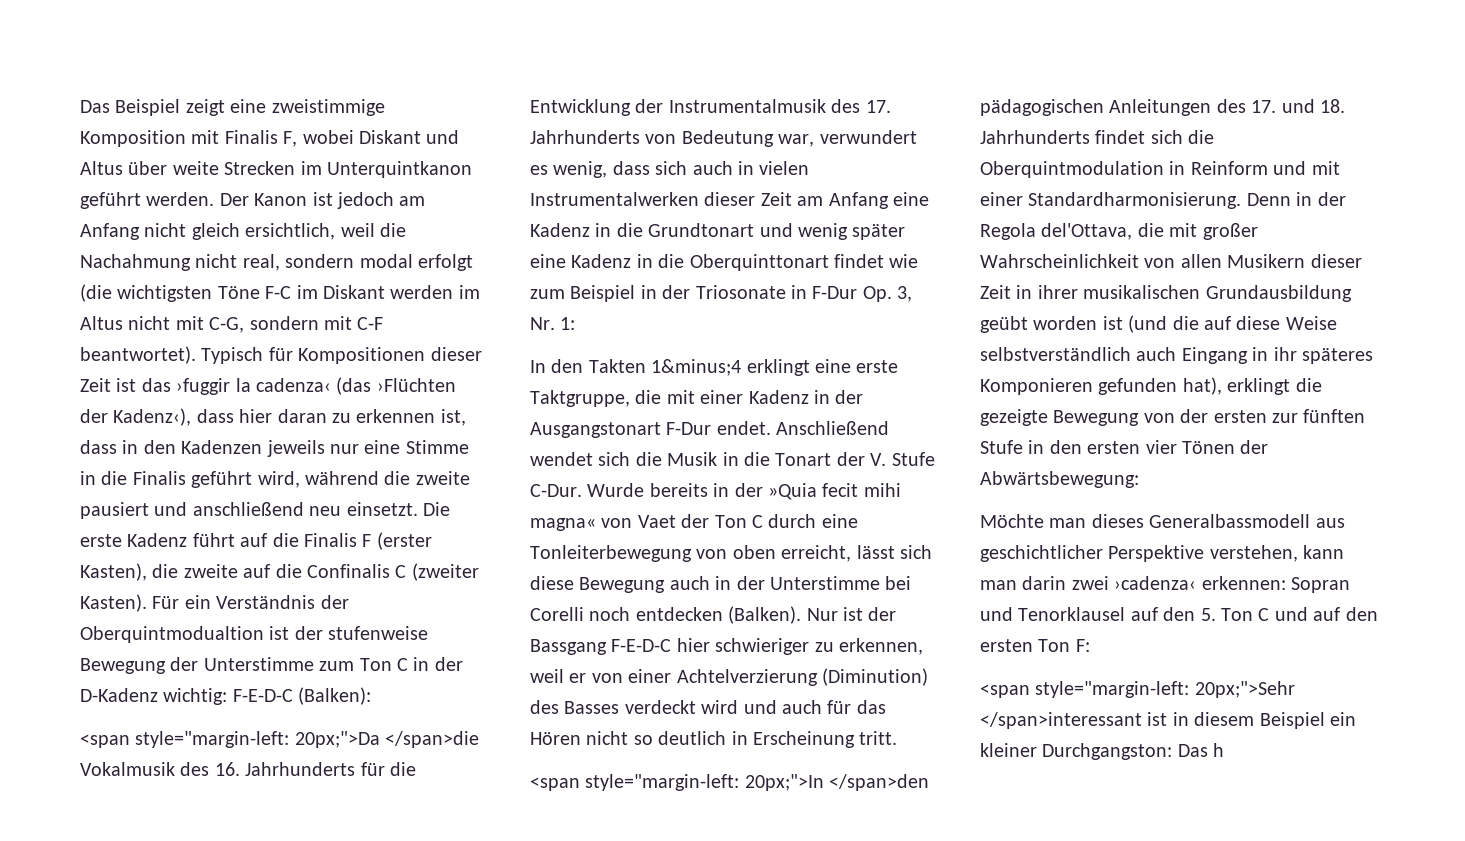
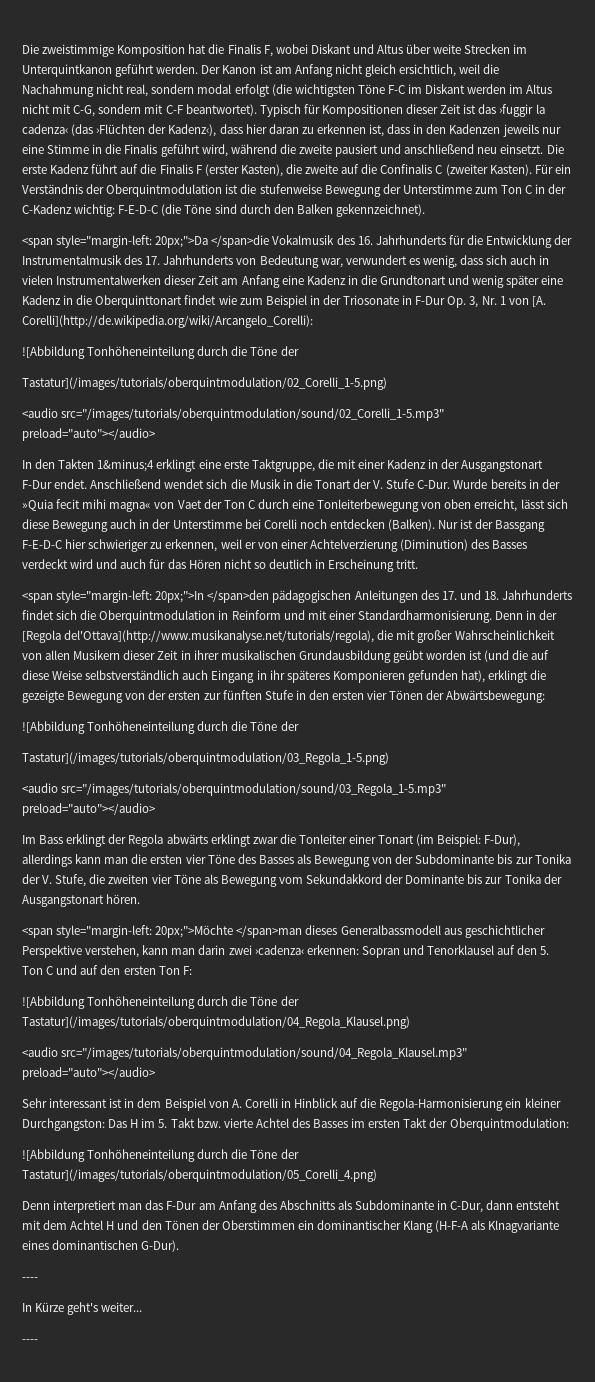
[80,99,385,116] [80,130,220,147] Das Beispiel zeigt eine zweistimmige Komposition mit -> [22,44,225,57] Die zweistimmige Komposition hat die
[337,192,394,209] jedoch -> (273, 69) none
[80,626,323,643] Oberquintmodualtion ist der -> [106,184,257,197] Oberquintmodulation ist die
[80,688,158,702] D-Kadenz -> [22,204,72,214] C-Kadenz
[298,687,372,705] (Balken): -> [161,204,425,217] (die Töne sind durch den Balken gekennzeichnet).
[560,317,576,330] 1: -> [499,296,546,307] [22,315,313,328] [22,346,299,359] [22,377,387,390] [22,408,445,421] [22,428,155,441] 1 von [A. Corelli](http://de.wikipedia.org/wiki/Arcangelo_Corelli): // ![Abbildung Tonhöheneinteilung durch die Töne der // Tastatur](/images/tutorials/oberquintmodulation/02_Corelli_1-5.png) // <audio src="/images/tutorials/oberquintmodulation/sound/02_Corelli_1-5.mp3" preload="auto"></audio>
[980,223,1133,240] Regola del'Ottava, -> [22,630,375,643] [Regola del'Ottava](http://www.musikanalyse.net/tutorials/regola),
[980,514,1087,528] Möchte man -> [22,721,299,734] [22,752,389,765] [22,783,447,796] [22,803,155,816] [22,834,521,847] [22,854,571,867] [22,874,562,887] [22,894,141,907] [22,925,303,938] ![Abbildung Tonhöheneinteilung durch die Töne der // Tastatur](/images/tutorials/oberquintmodulation/03_Regola_1-5.png) // <audio src="/images/tutorials/oberquintmodulation/sound/03_Regola_1-5.mp3" preload="auto"></audio> // Im Bass erklingt der Regola abwärts erklingt zwar die Tonleiter einer Tonart (im Beispiel: F-Dur), allerdings kann man die ersten vier Töne des Basses als Bewegung von der Subdominante bis zur Tonika der V. Stufe, die zweiten vier Töne als Bewegung vom Sekundakkord der Dominante bis zur Tonika der Ausgangstonart hören. // <span style="margin-left: 20px;">Möchte </span>man
[980,681,1295,698] [980,712,1356,729] [980,743,1225,760] <span style="margin-left: 20px;">Sehr </span>interessant ist in diesem Beispiel ein kleiner Durchgangston: Das h -> [22,996,299,1009] [22,1016,410,1029] [22,1047,468,1060] [22,1067,155,1080] [22,1098,561,1111] [22,1118,569,1131] [22,1149,299,1162] [22,1169,377,1182] [22,1200,561,1213] [22,1220,560,1233] [22,1240,180,1252] [22,1277,38,1281] [22,1302,143,1315] [22,1339,38,1343] ![Abbildung Tonhöheneinteilung durch die Töne der Tastatur](/images/tutorials/oberquintmodulation/04_Regola_Klausel.png) // <audio src="/images/tutorials/oberquintmodulation/sound/04_Regola_Klausel.mp3" preload="auto"></audio> // Sehr interessant ist in dem Beispiel von A. Corelli in Hinblick auf die Regola-Harmonisierung ein kleiner Durchgangston: Das H im 5. Takt bzw. vierte Achtel des Basses im ersten Takt der Oberquintmodulation: // ![Abbildung Tonhöheneinteilung durch die Töne der Tastatur](/images/tutorials/oberquintmodulation/05_Corelli_4.png) // Denn interpretiert man das F-Dur am Anfang des Abschnitts als Subdominante in C-Dur, dann entsteht mit dem Achtel H und den Tönen der Oberstimmen ein dominantischer Klang (H-F-A als Klnagvariante eines dominantischen G-Dur). // ---- // In Kürze geht's weiter... // ----

